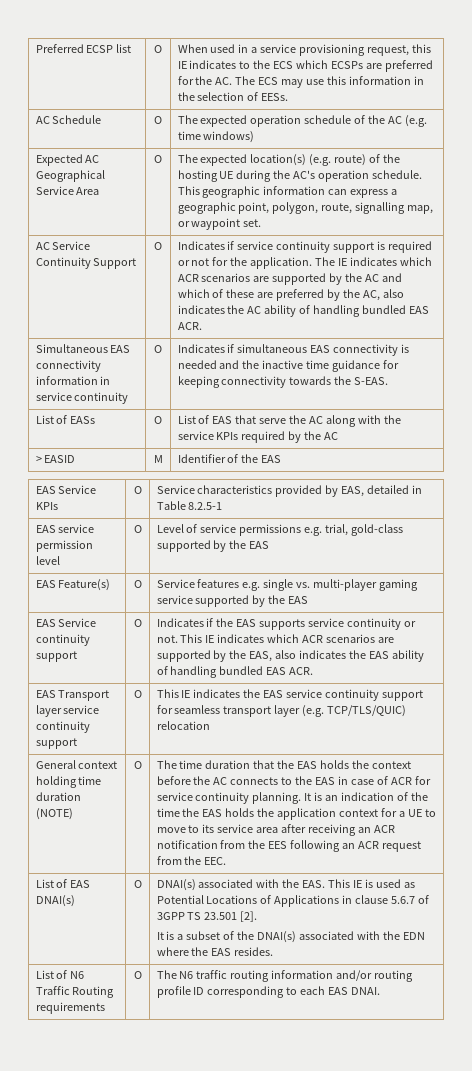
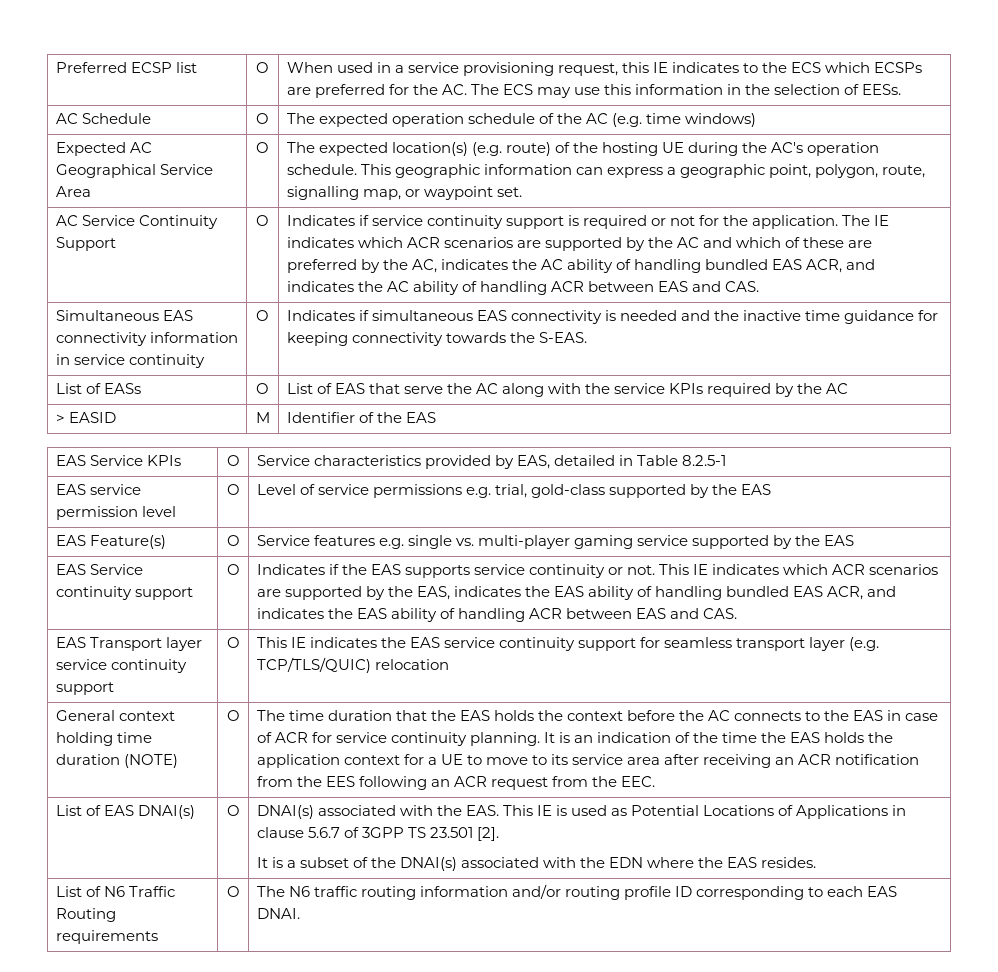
[383,289,405,298] also -> (437, 266) none
[177,322,202,330] ACR. -> [806,259,876,273] [286,281,760,295] ACR, and indicates the AC ability of handling ACR between EAS and CAS.
[275,650,297,659] also -> (450, 593) none
[289,667,314,675] ACR. -> [827,586,897,600] [256,608,738,622] ACR, and indicates the EAS ability of handling ACR between EAS and CAS.

